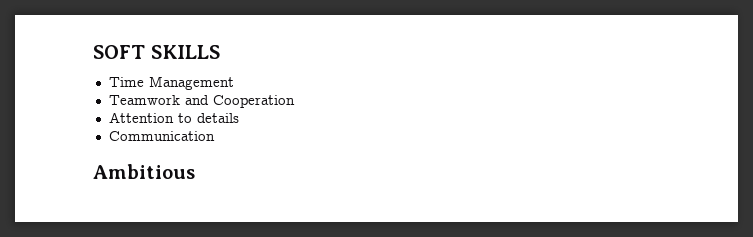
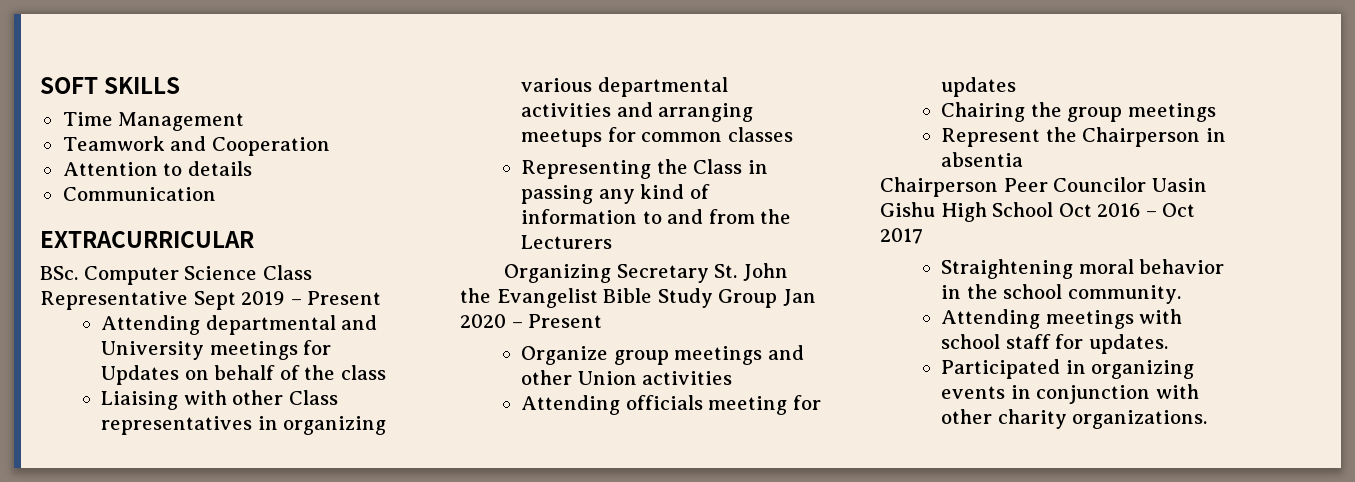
[93,164,195,179] Ambitious -> [40,231,254,248] [40,265,312,285] [40,291,382,310] [100,315,378,335] [100,340,332,360] [100,365,386,385] [100,390,338,410] [100,416,387,435] [520,77,728,97] [520,102,754,122] [520,127,793,147] [520,159,768,179] [520,184,710,204] [520,209,792,224] [520,235,612,249] [504,263,788,283] [460,288,816,308] [460,314,603,328] [520,345,804,365] [520,370,733,385] [520,395,821,415] [940,77,1016,97] [940,102,1216,122] [940,127,1226,147] [940,152,1023,167] [880,177,1207,197] [880,202,1196,222] [880,228,923,244] [940,259,1225,279] [940,284,1181,304] [940,309,1183,329] [940,334,1168,354] [940,359,1195,379] [940,384,1199,404] [940,409,1208,429] EXTRACURRICULAR // BSc. Computer Science Class Representative Sept 2019 – Present // Attending departmental and University meetings for Updates on behalf of the class // Liaising with other Class representatives in organizing various departmental activities and arranging meetups for common classes // Representing the Class in passing any kind of information to and from the Lecturers // Organizing Secretary St. John the Evangelist Bible Study Group Jan 2020 – Present // Organize group meetings and other Union activities // Attending officials meeting for updates // Chairing the group meetings // Represent the Chairperson in absentia // Chairperson Peer Councilor Uasin Gishu High School Oct 2016 – Oct 2017 // Straightening moral behavior in the school community. // Attending meetings with school staff for updates. // Participated in organizing events in conjunction with other charity organizations.

